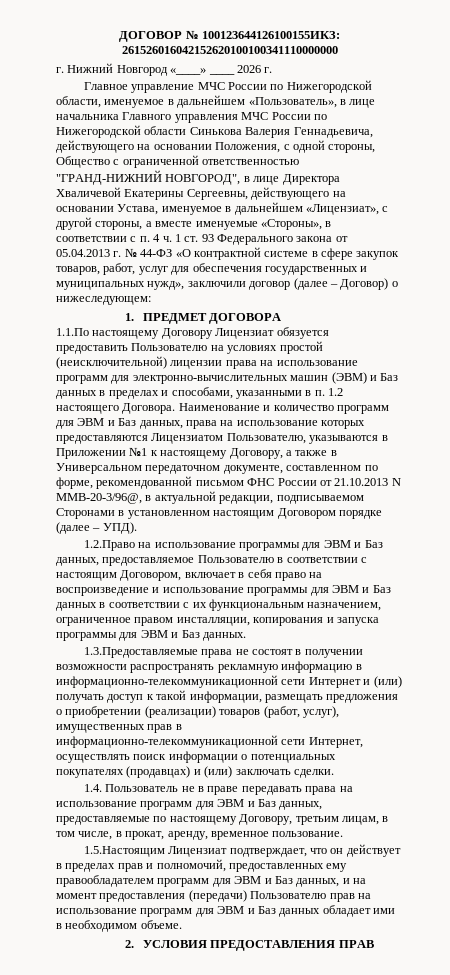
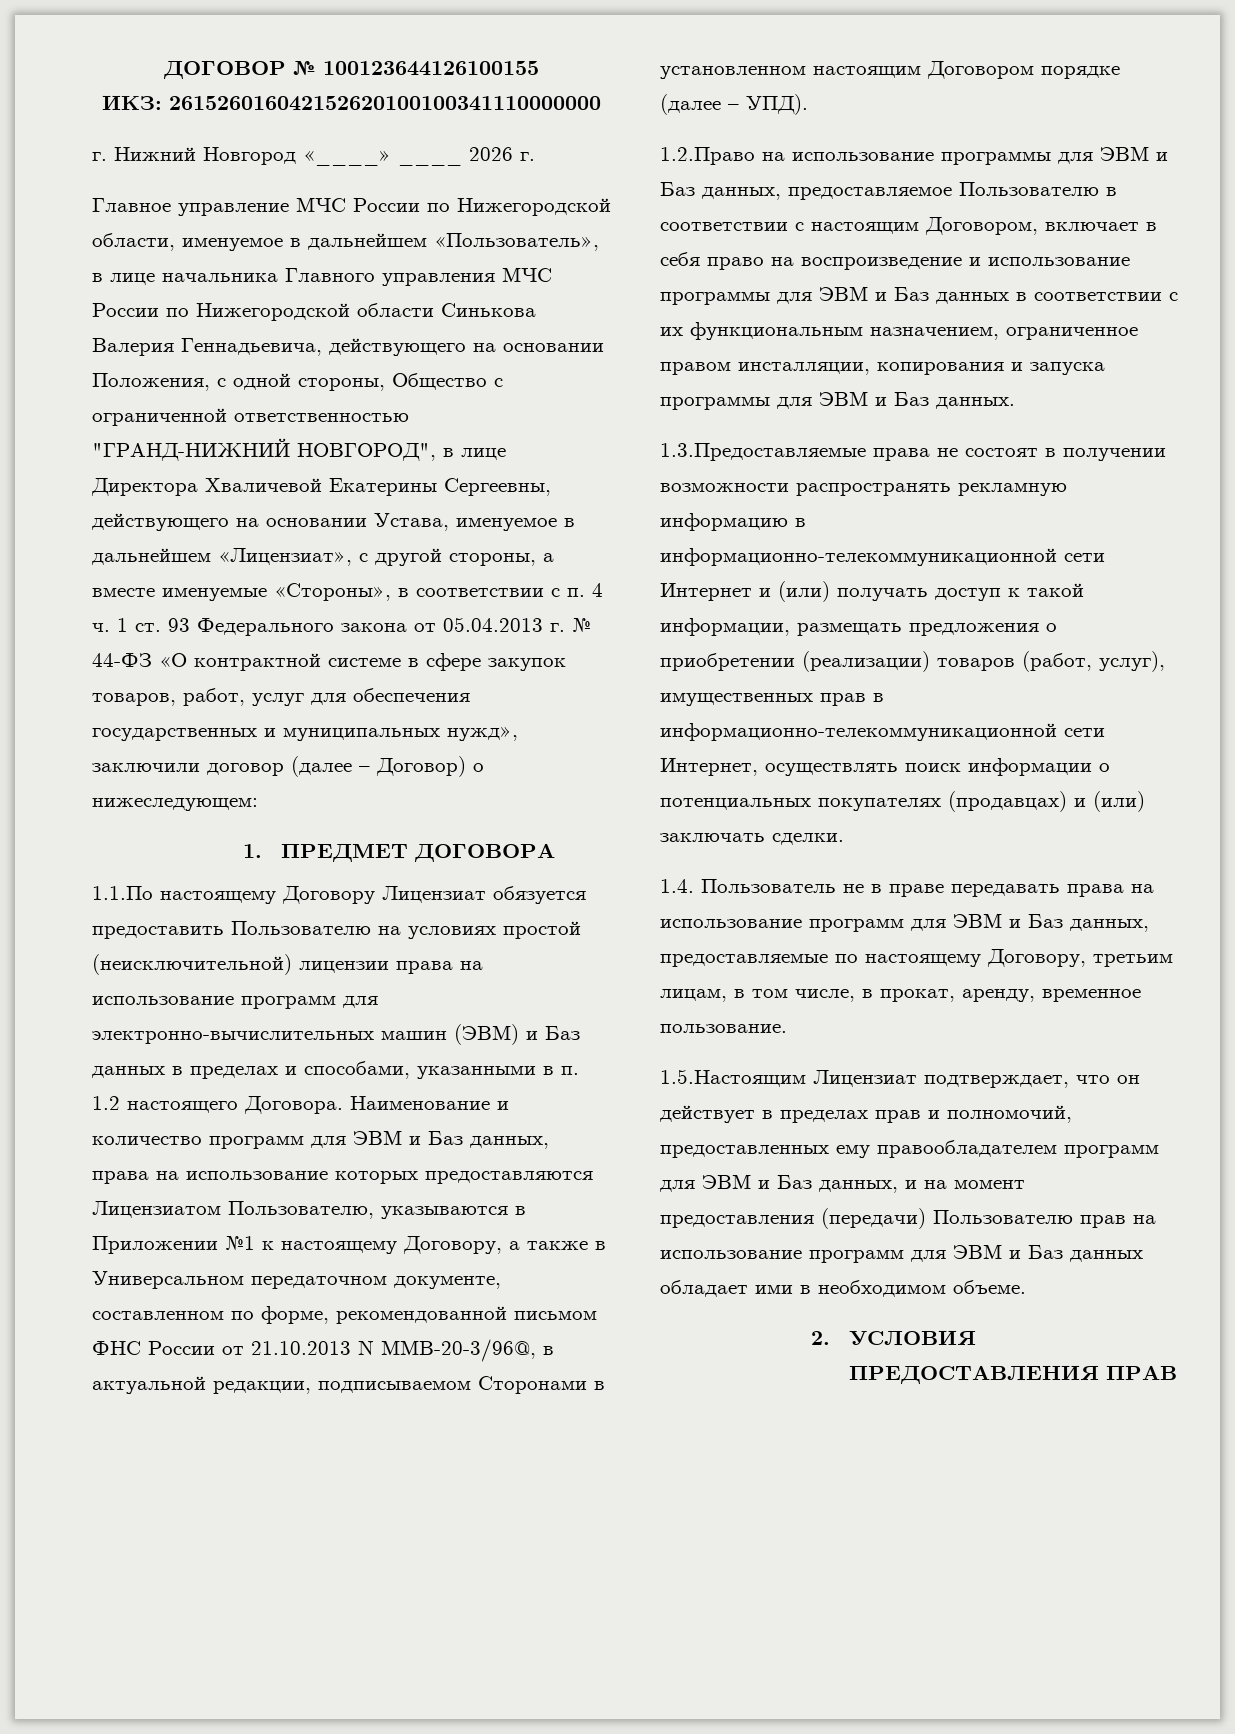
[201,31,340,39] 100123644126100155ИКЗ: -> [323,61,539,76] [102,95,162,110] 100123644126100155 // ИКЗ:

